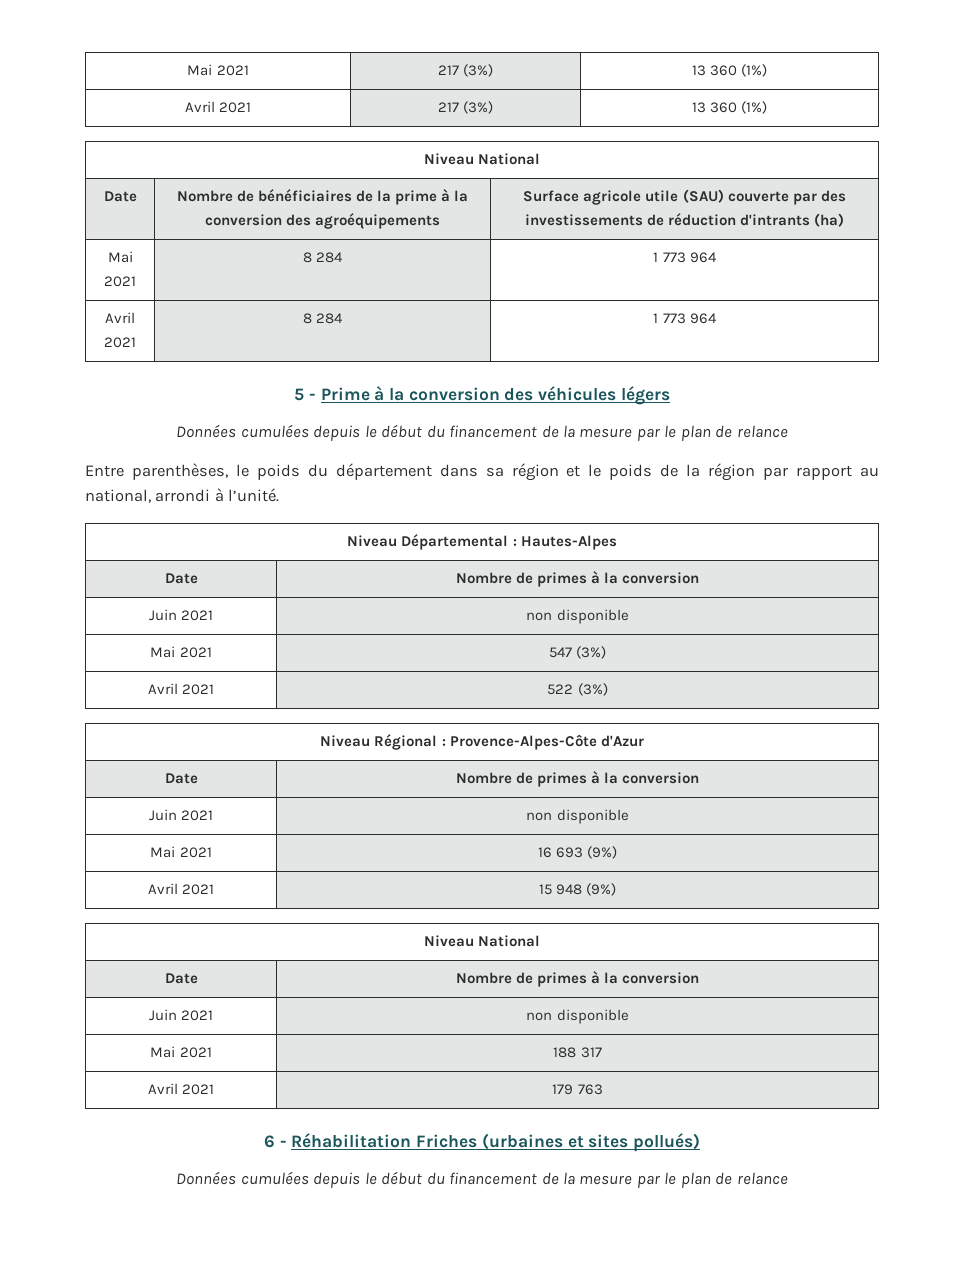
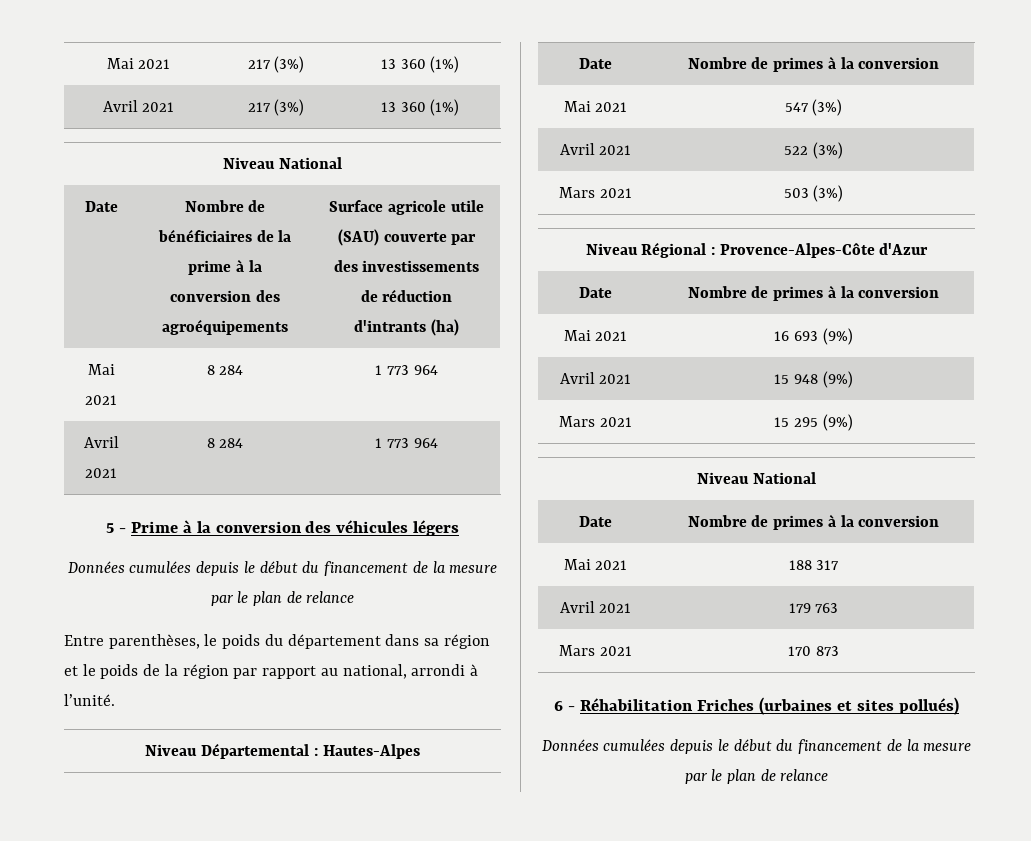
[148,609,214,621] [526,609,629,624] // Juin 2021 | non disponible -> (940, 63) none
(608, 689) none -> [559,187,632,198] [783,185,844,202] // Mars 2021 | 503 (3%)
[148,809,214,821] [526,809,629,824] // Juin 2021 | non disponible -> (940, 292) none
(617, 889) none -> [559,416,632,427] [774,414,853,431] // Mars 2021 | 15 295 (9%)
[148,1009,214,1021] [526,1009,629,1024] // Juin 2021 | non disponible -> (940, 521) none
(603, 1089) none -> [559,645,632,656] [788,646,839,656] // Mars 2021 | 170 873

